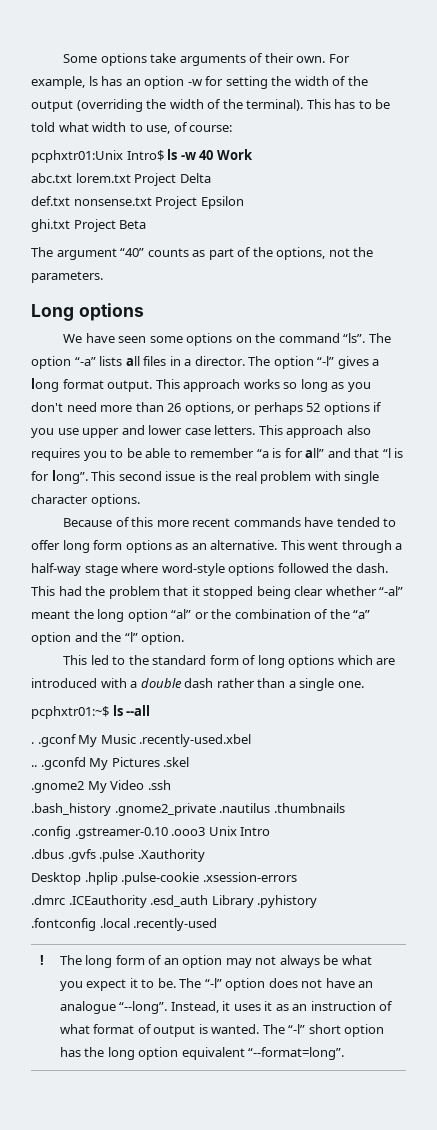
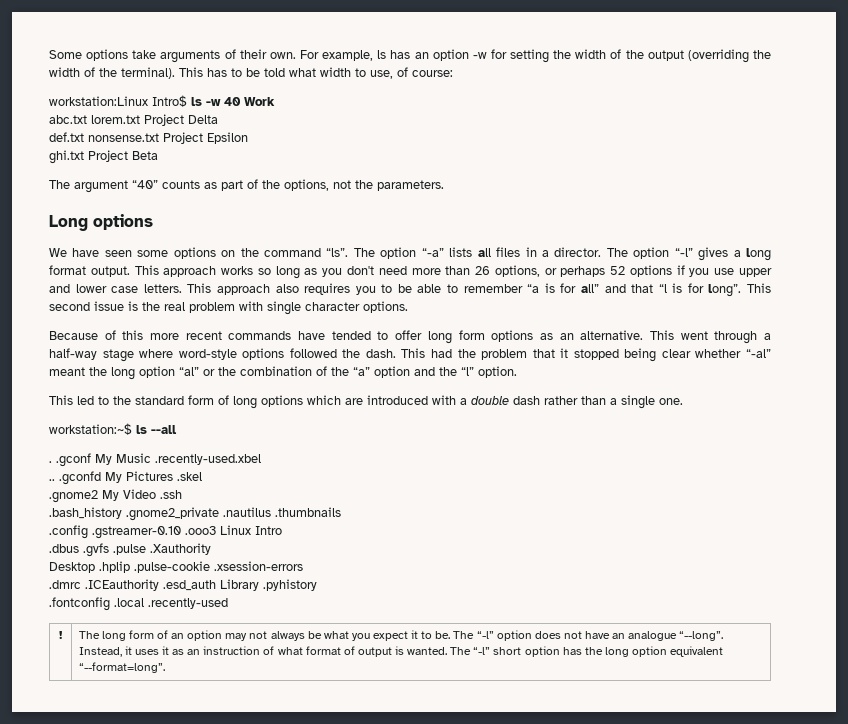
[31,150,123,163] pcphxtr01:Unix -> [49,96,148,106] workstation:Linux
[31,706,109,719] pcphxtr01:~$ -> [49,423,132,435] workstation:~$
[208,826,237,836] Unix -> [220,525,251,535] Linux

